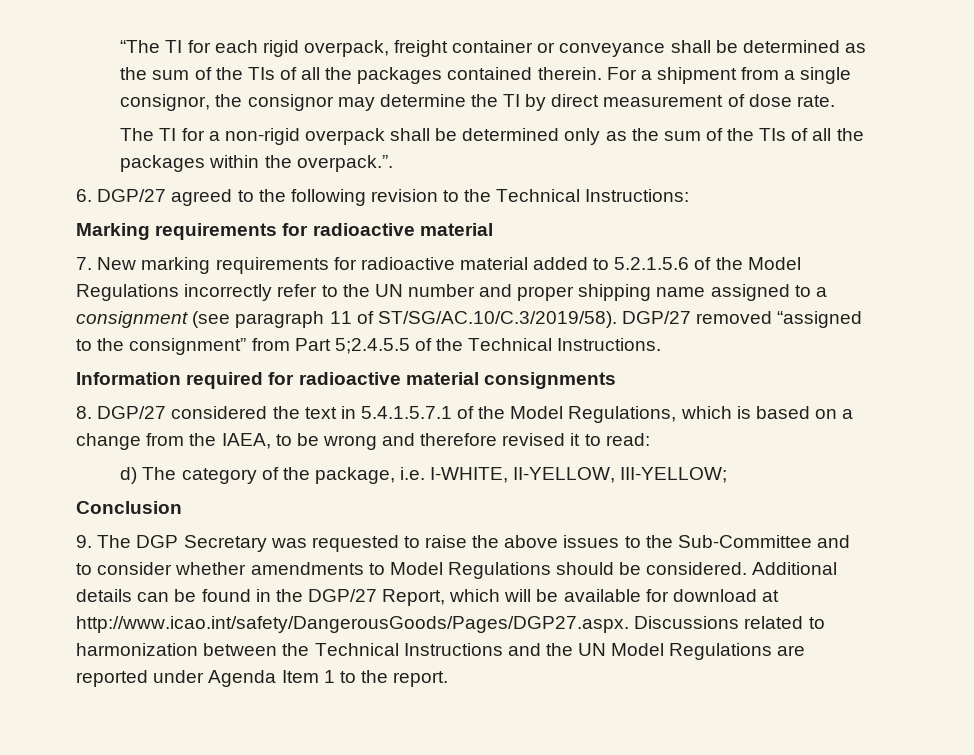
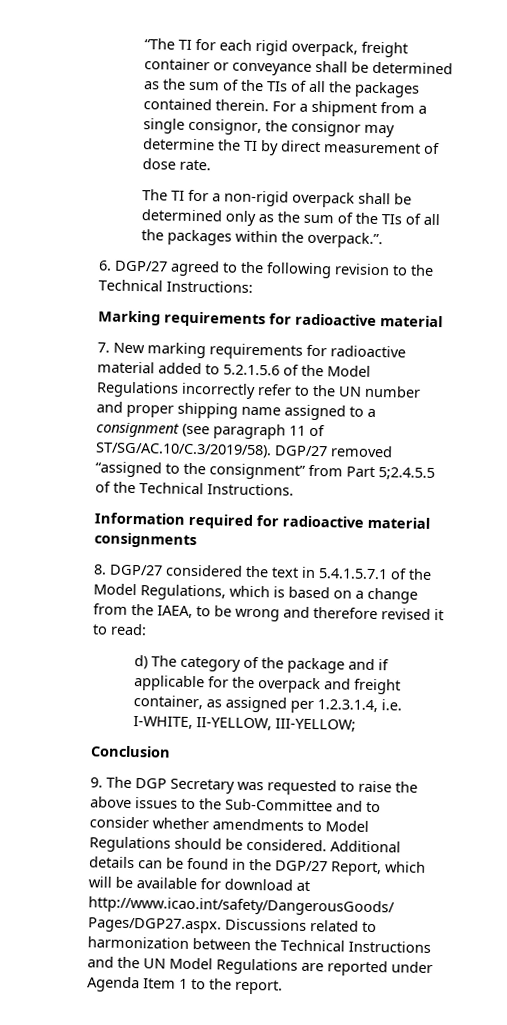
[314,467,395,484] package, -> [286,657,389,674] [133,675,401,695] [132,695,378,714] package and if applicable for the overpack and freight container, as assigned per 1.2.3.1.4,

